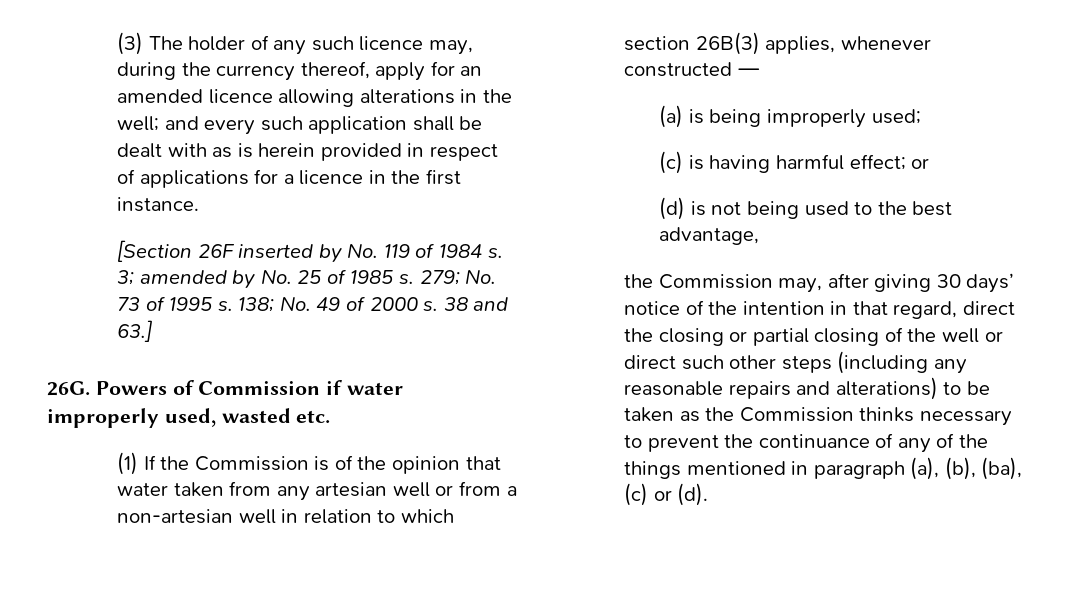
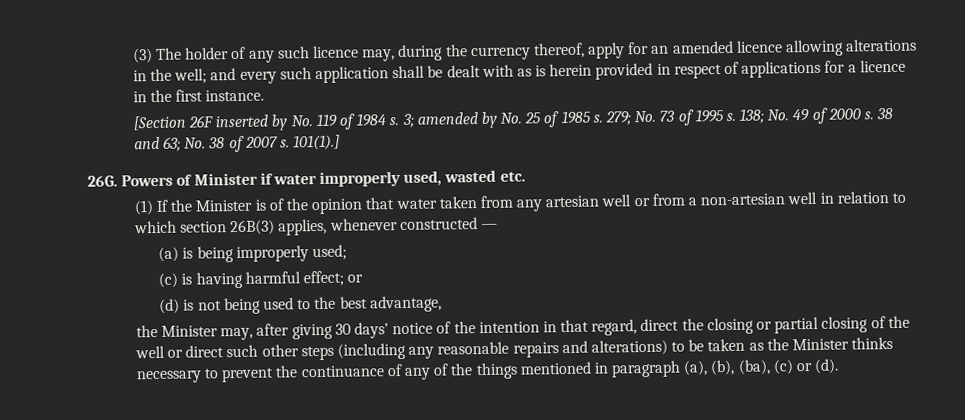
[117,320,154,342] 63.] -> [163,134,341,153] 63; No. 38 of 2007 s. 101(1).]
[198,381,321,395] Commission -> [193,172,258,186] Minister
[194,456,309,471] Commission -> [195,199,253,212] Minister
[658,274,773,289] Commission -> [161,325,219,337] Minister
[739,407,854,422] Commission -> [791,338,849,351] Minister

